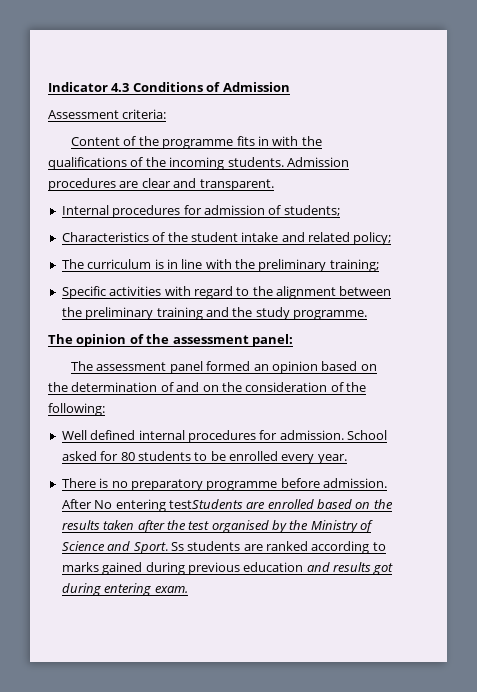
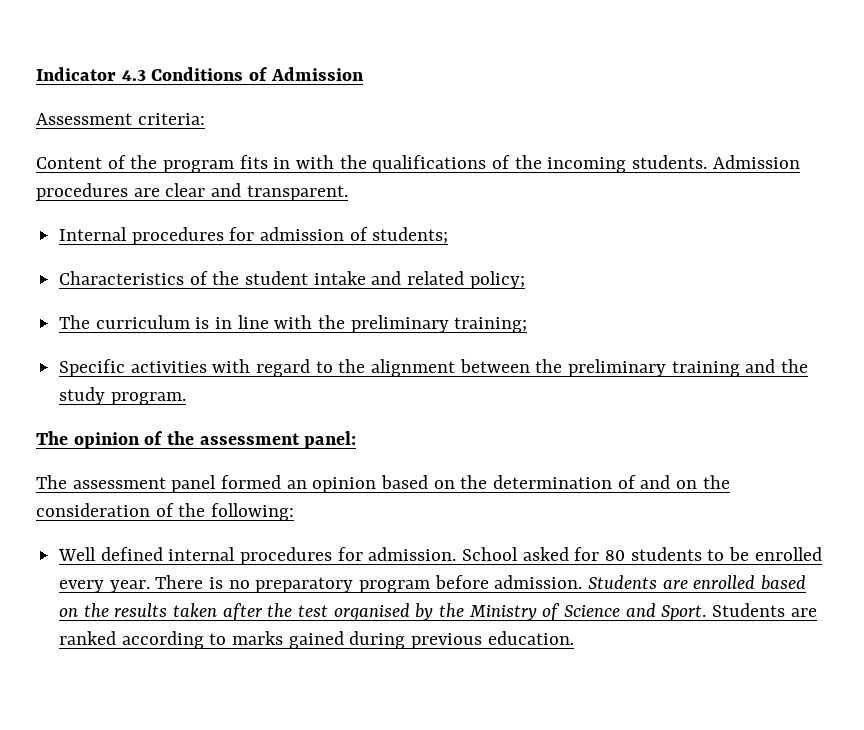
[162,139,234,149] programme -> [163,160,235,173] program
[293,310,367,320] programme. -> [110,392,186,405] program.
(347, 459) // -> (150, 586) none
[206,481,278,491] programme -> [359,580,431,593] program
[61,499,243,512] After No entering testStudents -> [588,575,658,589] Students
[170,541,241,551] Ss students -> [712,603,786,617] Students
[243,562,394,575] [61,583,188,596] education and results got during entering exam. -> [487,631,574,645] education.

